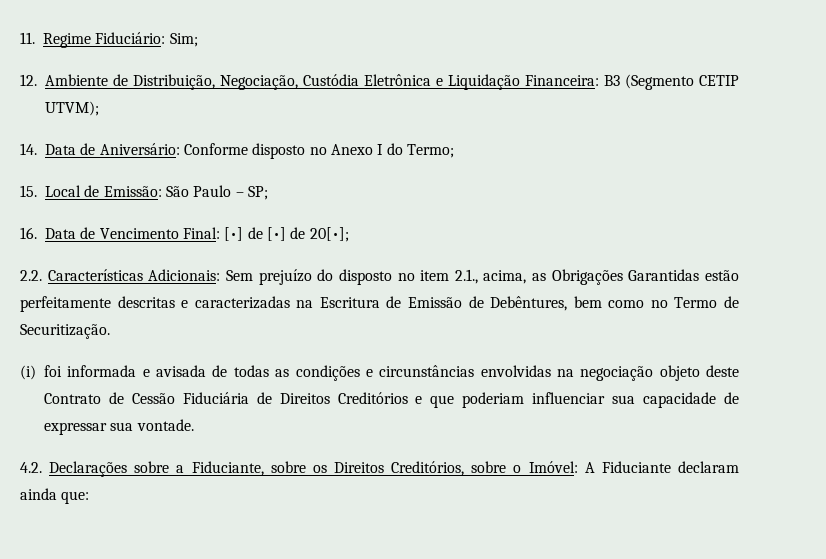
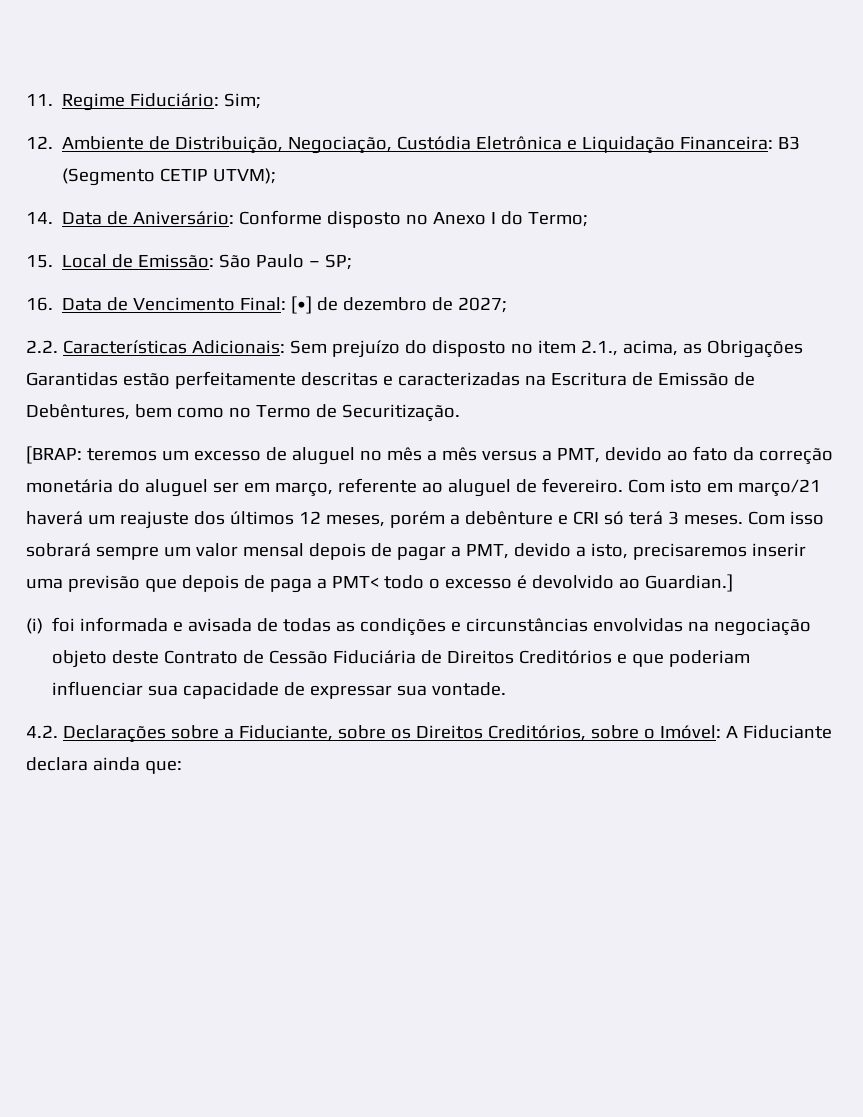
[266,227,349,242] [•] de 20[•]; -> [343,297,508,313] dezembro de 2027;
(110, 331) none -> [26,446,833,465] [26,478,821,497] [26,511,824,529] [26,543,806,561] [26,574,733,593] // [BRAP: teremos um excesso de aluguel no mês a mês versus a PMT, devido ao fato da correção monetária do aluguel ser em março, referente ao aluguel de fevereiro. Com isto em março/21 haverá um reajuste dos últimos 12 meses, porém a debênture e CRI só terá 3 meses. Com isso sobrará sempre um valor mensal depois de pagar a PMT, devido a isto, precisaremos inserir uma previsão que depois de paga a PMT< todo o excesso é devolvido ao Guardian.]
[678,461,739,473] declaram -> [26,757,88,771] declara

